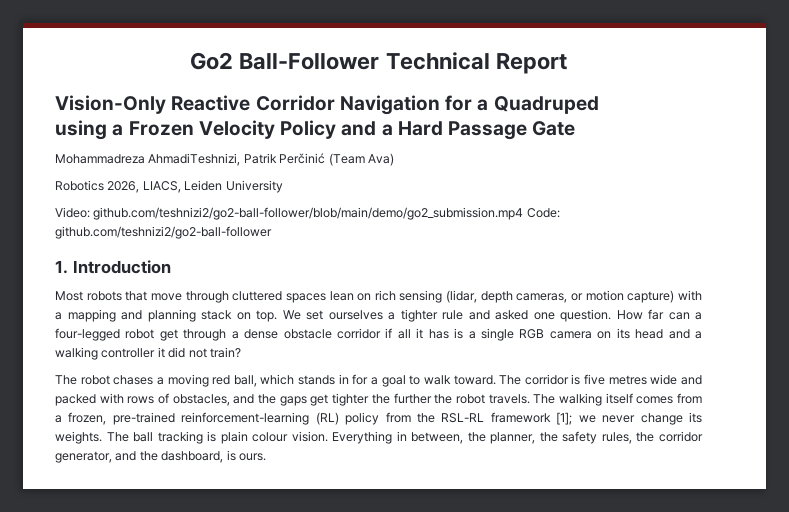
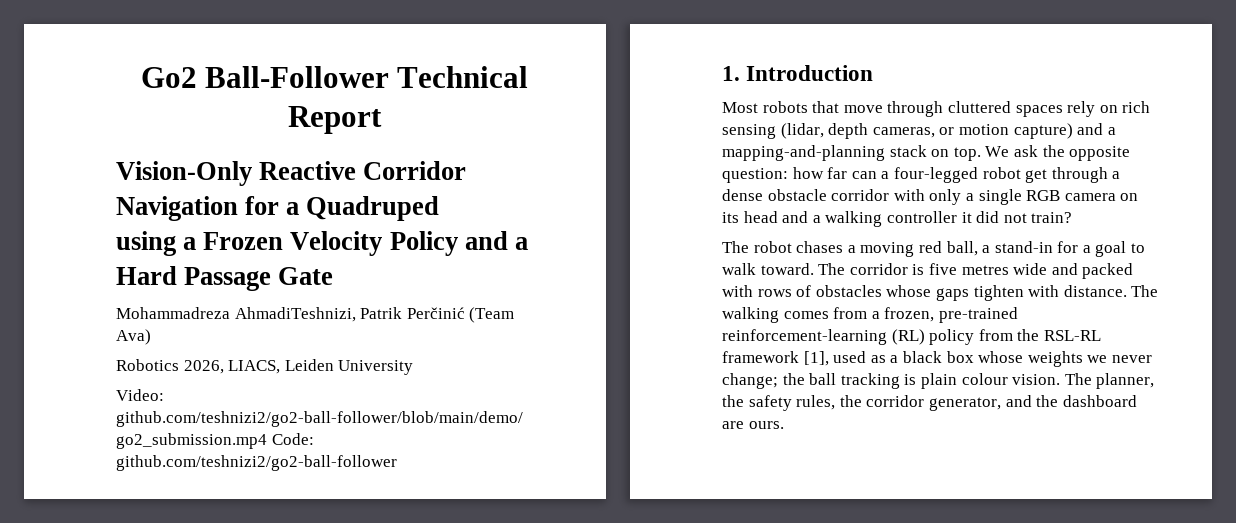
[329,291,354,301] lean -> [1067,101,1096,117] rely
[677,290,702,301] [55,309,643,322] with a mapping and planning stack on top. We set ourselves a tighter rule and asked one question. How -> [1077,123,1116,135] [722,145,1131,161] [722,167,824,183] and a mapping-and-planning stack on top. We ask the opposite question: how
[385,328,464,339] if all it has is -> [893,189,962,205] with only
[260,374,349,385] which stands in -> [982,241,1053,253] a stand-in
[172,393,530,406] obstacles, and the gaps get tighter the further the robot travels. -> [815,285,1127,301] obstacles whose gaps tighten with distance.
[605,393,633,404] itself -> (779, 315) none
[556,412,703,425] [55,431,129,444] [1]; we never change its weights. The -> [803,351,1152,367] [722,373,805,389] [1], used as a black box whose weights we never change; the
[332,431,486,444] Everything in between, the -> [1064,373,1092,385] The
[161,450,236,463] dashboard, is -> [1062,395,1137,407] [722,421,744,429] dashboard are

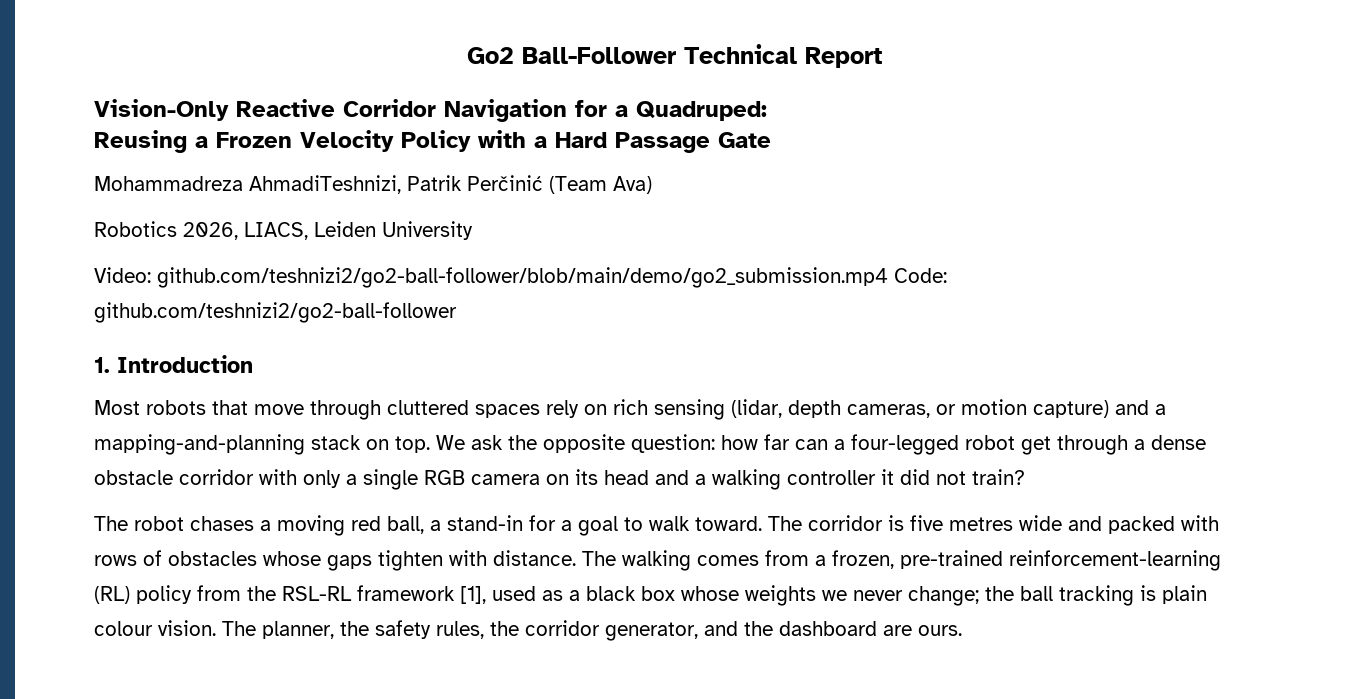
[306,196,440,221] [116,231,176,256] Quadruped // using -> [636,101,767,121] [94,130,187,153] Quadruped: // Reusing
[464,231,508,250] and -> [478,130,526,148] with

